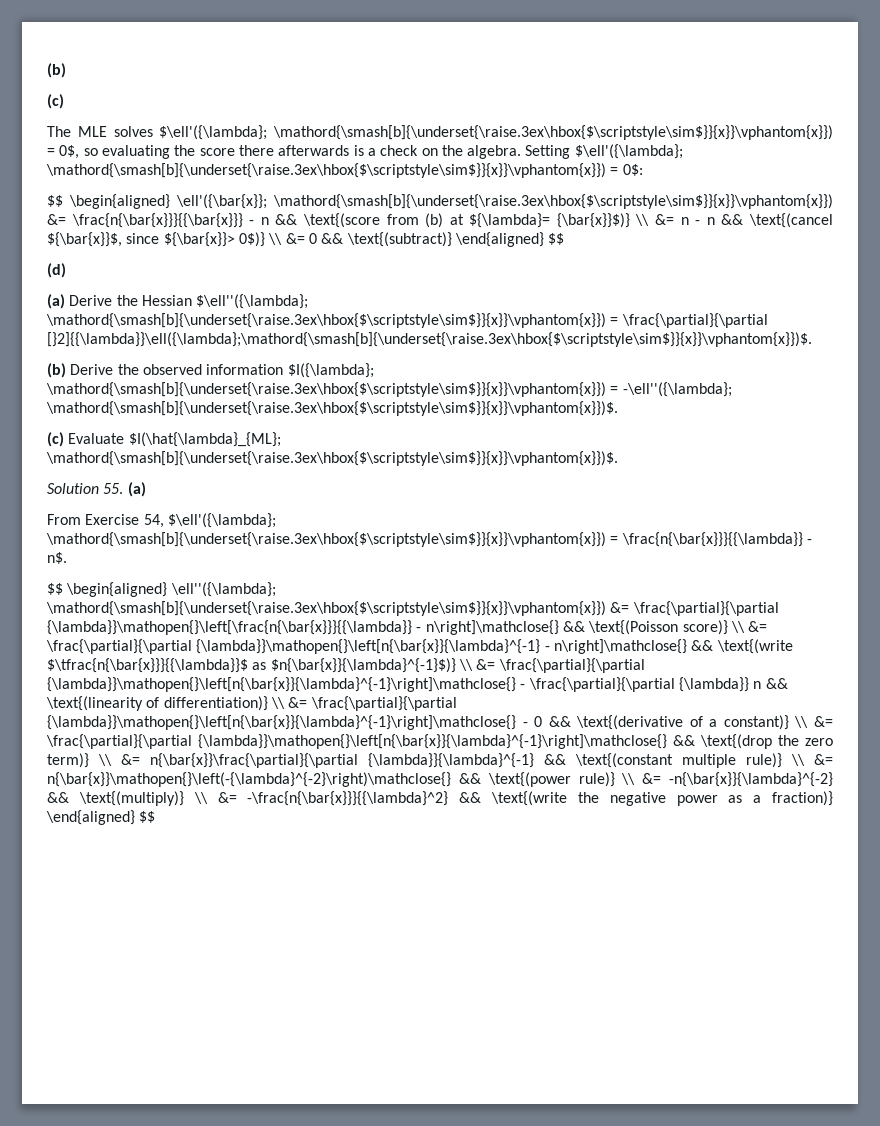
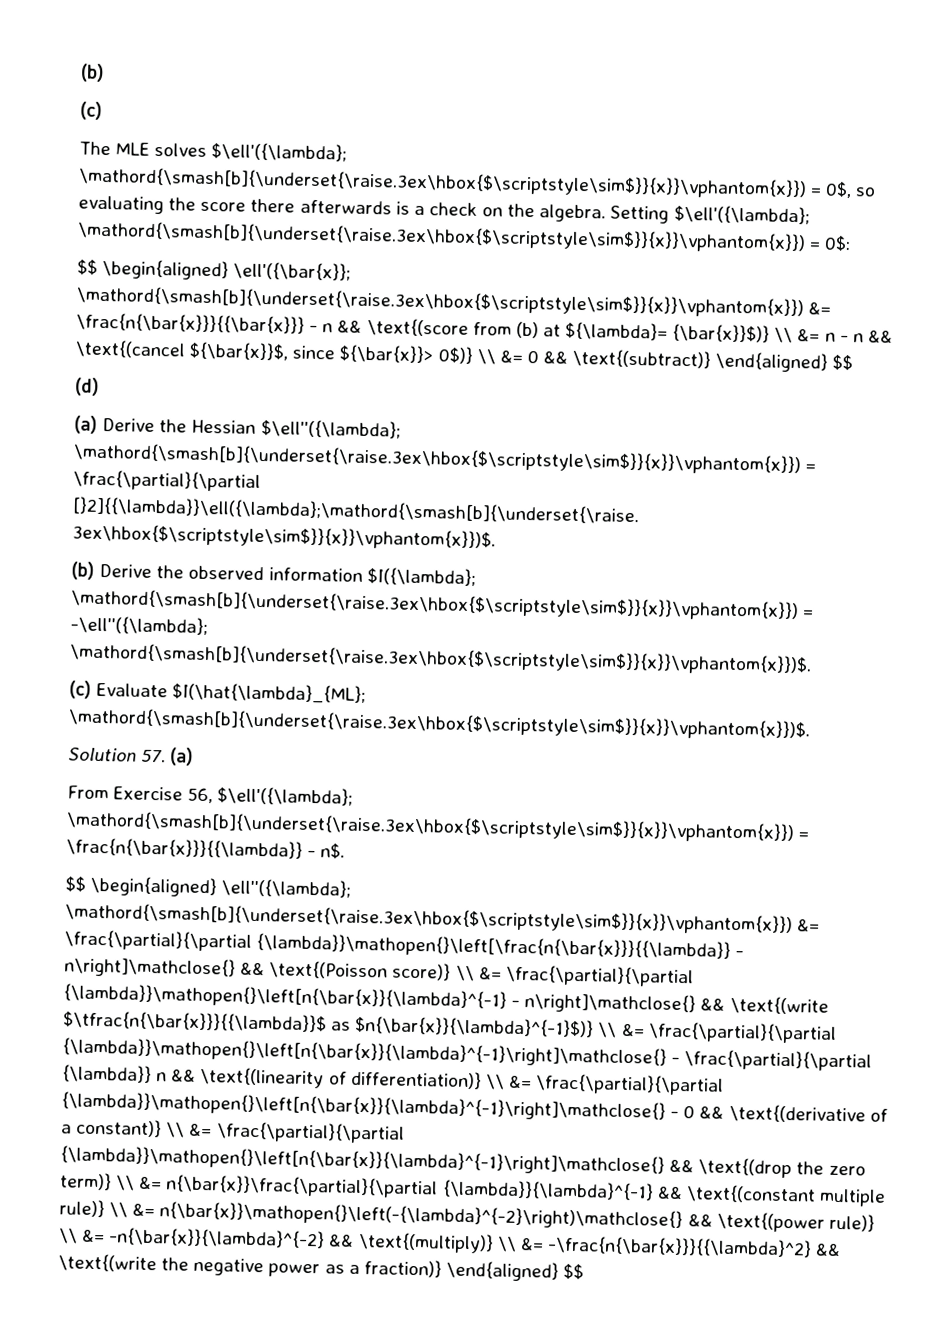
[103,483,124,494] 55. -> [141,748,167,763] 57.
[143,514,164,528] 54, -> [187,787,214,804] 56,

